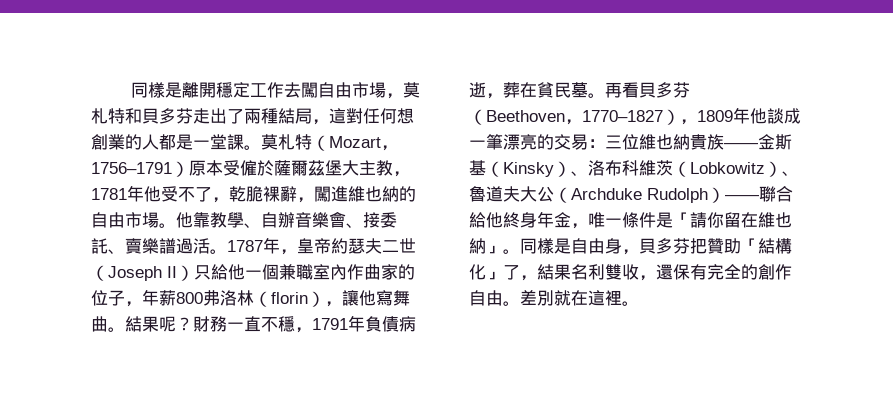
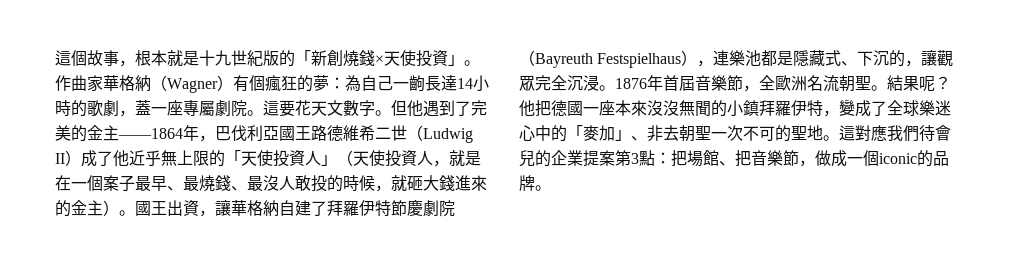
[130,82,420,99] [91,107,414,125] [91,134,398,151] [91,160,410,177] [91,185,416,203] [91,211,397,228] [91,237,416,255] [91,264,415,281] [91,289,410,307] [91,315,416,333] [469,82,690,99] [469,107,801,125] [469,134,792,150] [469,160,799,177] [469,186,793,203] [469,211,792,229] [469,238,792,255] [469,264,792,281] [469,289,622,306] 同樣是離開穩定工作去闖自由市場，莫札特和貝多芬走出了兩種結局，這對任何想創業的人都是一堂課。莫札特（Mozart，1756–1791）原本受僱於薩爾茲堡大主教，1781年他受不了，乾脆裸辭，闖進維也納的自由市場。他靠教學、自辦音樂會、接委託、賣樂譜過活。1787年，皇帝約瑟夫二世（Joseph II）只給他一個兼職室內作曲家的位子，年薪800弗洛林（florin），讓他寫舞曲。結果呢？財務一直不穩，1791年負債病逝，葬在貧民墓。再看貝多芬（Beethoven，1770–1827），1809年他談成一筆漂亮的交易：三位維也納貴族——金斯基（Kinsky）、洛布科維茨（Lobkowitz）、魯道夫大公（Archduke Rudolph）——聯合給他終身年金，唯一條件是「請你留在維也納」。同樣是自由身，貝多芬把贊助「結構化」了，結果名利雙收，還保有完全的創作自由。差別就在這裡 -> [55,50,480,67] [55,75,489,93] [55,100,487,117] [55,125,473,143] [55,150,481,167] [55,175,487,192] [55,200,455,217] [519,50,954,68] [519,75,951,92] [519,99,951,117] [519,125,951,142] [519,150,949,167] [519,175,535,191] 這個故事，根本就是十九世紀版的「新創燒錢×天使投資」。作曲家華格納（Wagner）有個瘋狂的夢：為自己一齣長達14小時的歌劇，蓋一座專屬劇院。這要花天文數字。但他遇到了完美的金主——1864年，巴伐利亞國王路德維希二世（Ludwig II）成了他近乎無上限的「天使投資人」（天使投資人，就是在一個案子最早、最燒錢、最沒人敢投的時候，就砸大錢進來的金主）。國王出資，讓華格納自建了拜羅伊特節慶劇院（Bayreuth Festspielhaus），連樂池都是隱藏式、下沉的，讓觀眾完全沉浸。1876年首屆音樂節，全歐洲名流朝聖。結果呢？他把德國一座本來沒沒無聞的小鎮拜羅伊特，變成了全球樂迷心中的「麥加」、非去朝聖一次不可的聖地。這對應我們待會兒的企業提案第3點：把場館、把音樂節，做成一個iconic的品牌

